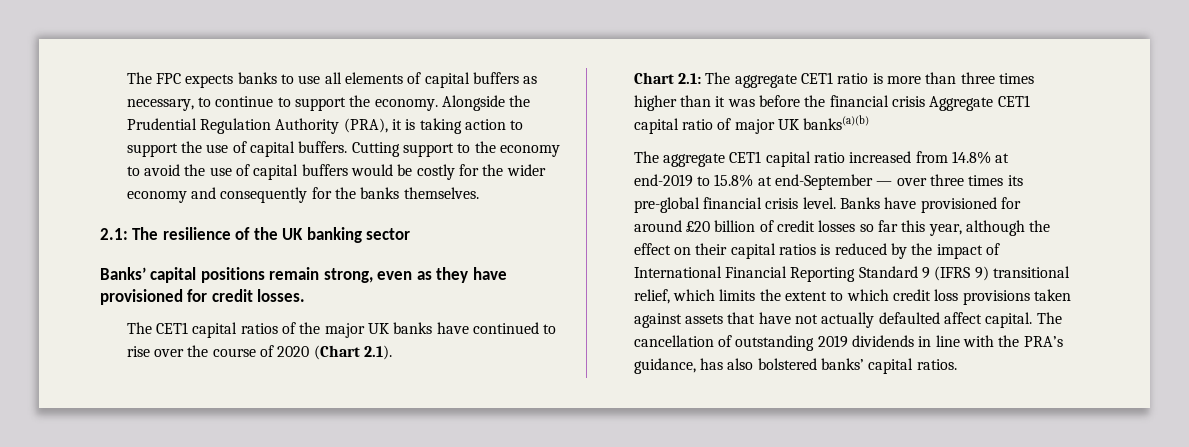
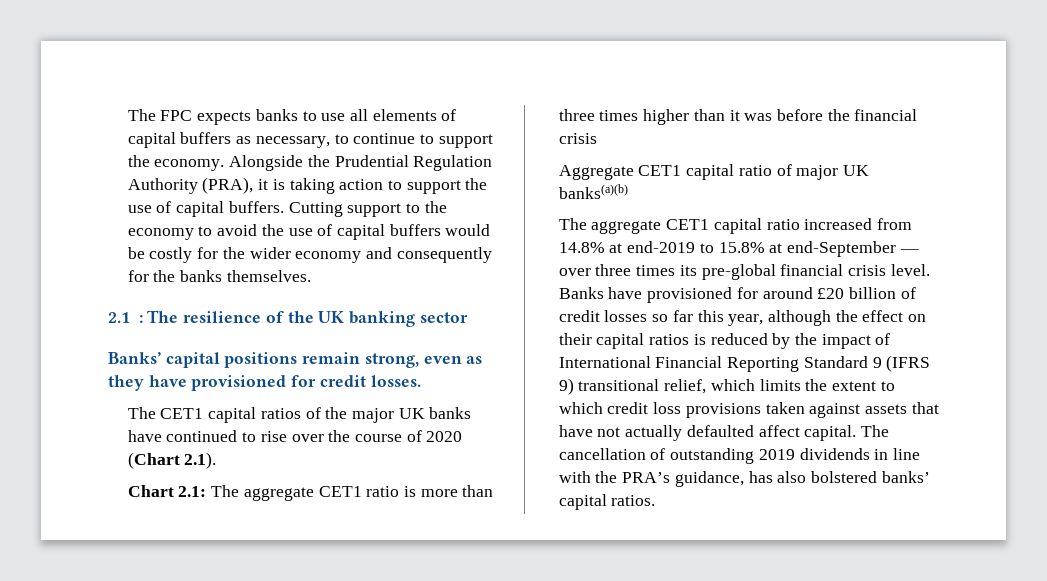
[100,228,128,240] 2.1: -> [108,312,143,323] 2.1 :
(926, 101) none -> (597, 138) //

